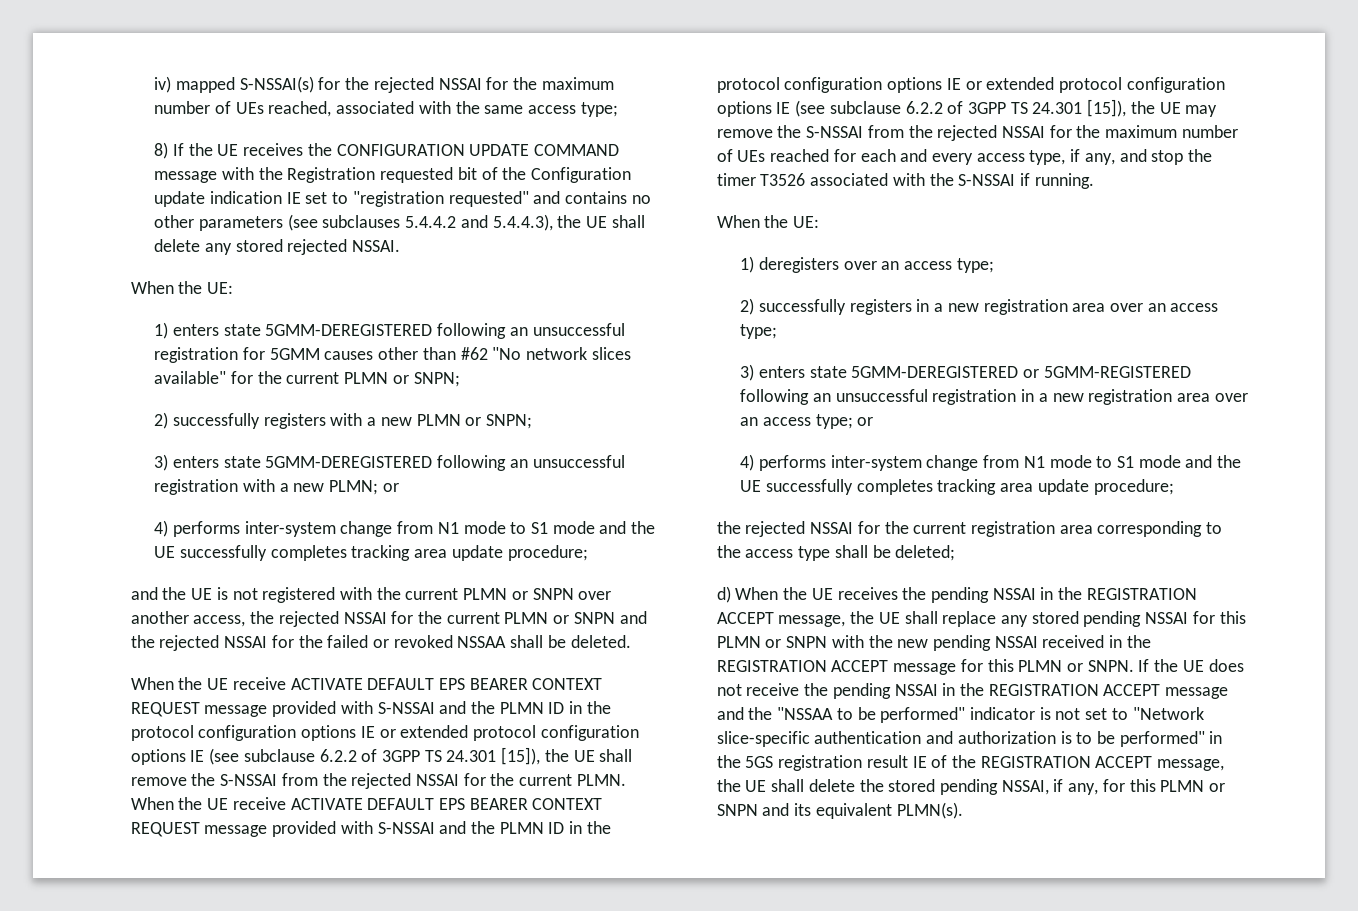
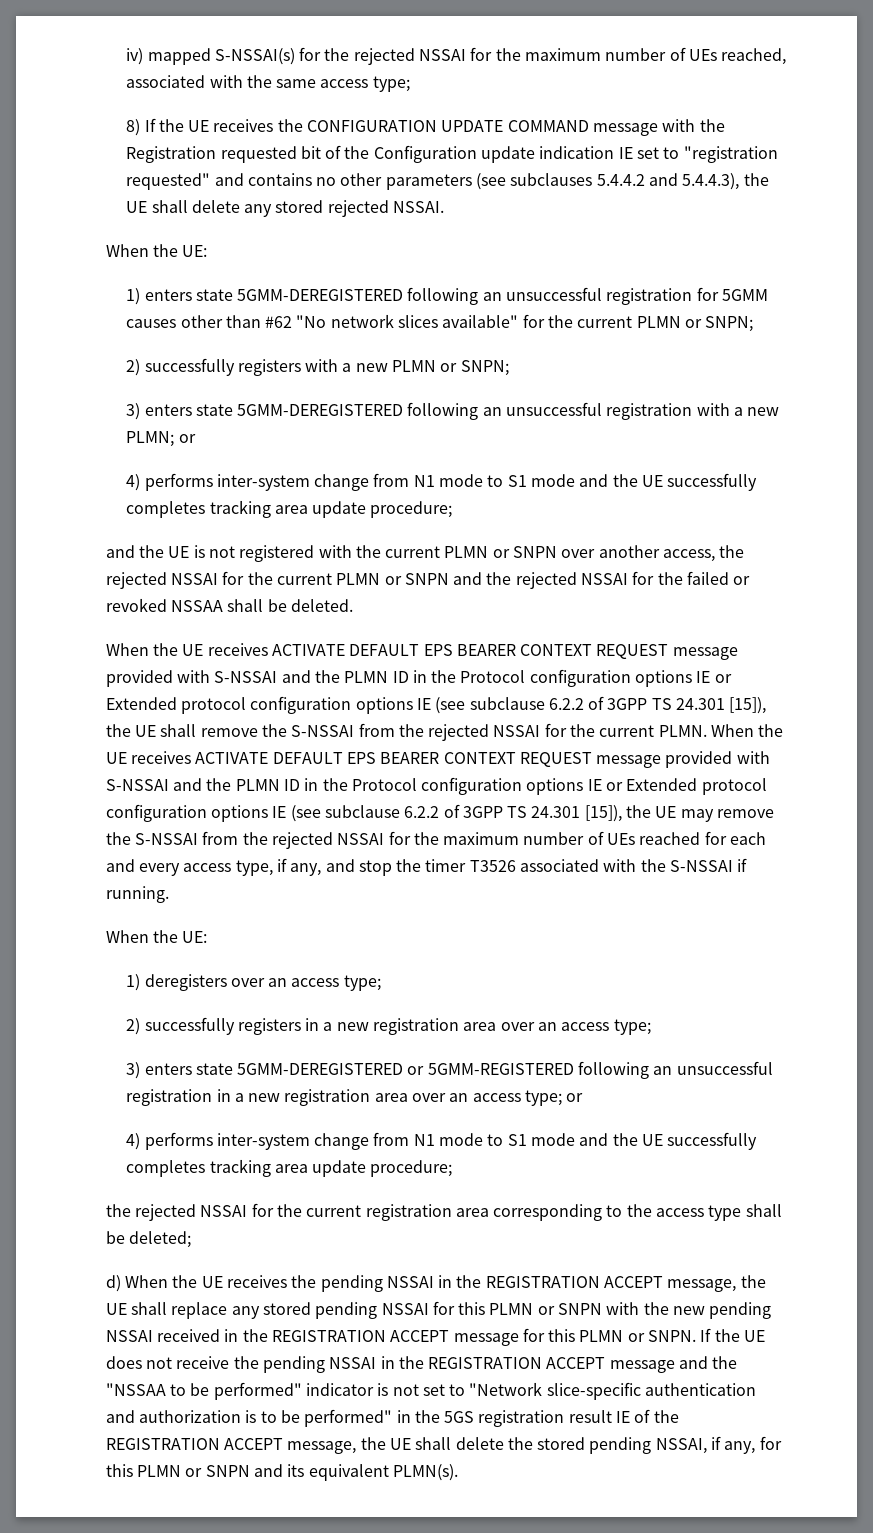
[232,677,286,690] receive -> [207,643,268,656] receives
[130,725,469,741] protocol configuration options IE or extended -> [460,669,732,687] [105,697,177,710] Protocol configuration options IE or Extended
[232,797,286,810] receive -> [130,751,191,764] receives
[716,77,1055,93] protocol configuration options IE or extended -> [351,777,698,795] Protocol configuration options IE or Extended

